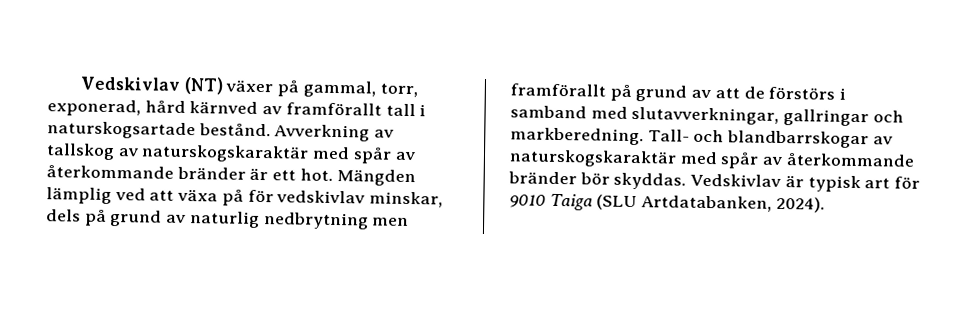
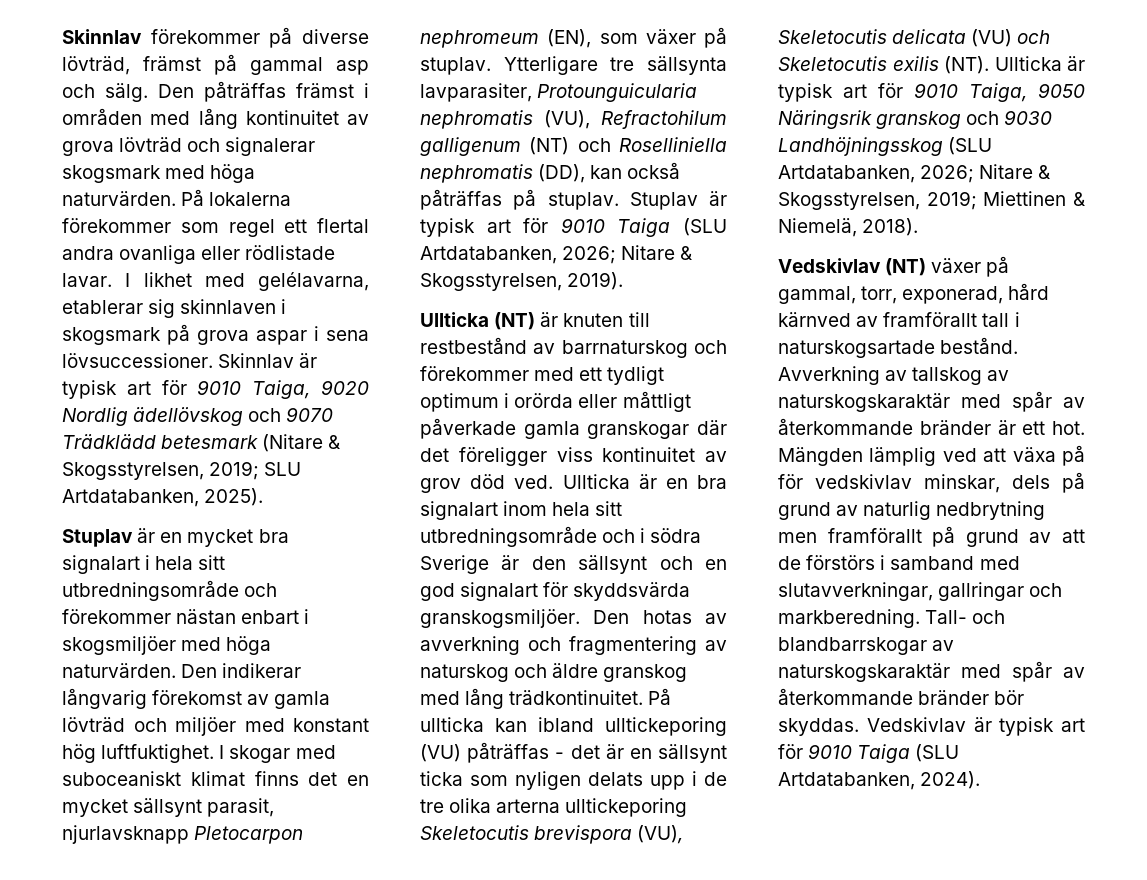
(80, 83) none -> [62,27,370,48] [62,54,369,75] [62,81,369,102] [62,108,369,129] [62,137,316,156] [62,164,256,183] [62,189,292,206] [62,218,369,237] [62,245,336,264] [62,272,369,291] [62,299,287,318] [62,324,369,345] [62,353,318,368] [62,380,369,399] [62,407,334,426] [62,434,341,452] [62,461,302,480] [62,488,264,507] [62,528,289,547] [62,555,226,574] [62,580,278,601] [62,609,310,624] [62,636,272,655] [62,663,302,678] [62,688,331,709] [62,717,369,736] [62,744,336,763] [62,771,369,786] [62,798,275,817] [62,825,304,844] [420,27,727,48] [420,56,727,75] [420,83,698,102] [420,110,727,129] [420,137,727,156] [420,162,681,183] [420,189,727,210] [420,218,727,237] [420,245,693,264] [420,272,624,291] [420,312,650,330] [420,337,727,358] [420,366,665,385] [420,391,691,412] [420,418,727,439] [420,447,727,466] [420,474,727,493] [420,501,623,520] [420,526,702,547] [420,555,727,574] [420,582,691,601] [420,609,727,628] [420,636,727,655] [420,663,688,682] [420,688,672,709] [420,717,727,736] [420,742,728,763] [420,771,727,790] [420,798,688,817] [420,825,684,844] [778,29,1051,47] [778,56,1085,74] [778,83,1085,102] [778,110,1053,129] [778,137,993,156] [778,164,1051,183] [778,191,1085,210] [778,218,919,237] Skinnlav förekommer på diverse lövträd, främst på gammal asp och sälg. Den påträffas främst i områden med lång kontinuitet av grova lövträd och signalerar skogsmark med höga naturvärden. På lokalerna förekommer som regel ett flertal andra ovanliga eller rödlistade lavar. I likhet med gelélavarna, etablerar sig skinnlaven i skogsmark på grova aspar i sena lövsuccessioner. Skinnlav är typisk art för 9010 Taiga, 9020 Nordlig ädellövskog och 9070 Trädklädd betesmark (Nitare & Skogsstyrelsen, 2019; SLU Artdatabanken, 2025). // Stuplav är en mycket bra signalart i hela sitt utbredningsområde och förekommer nästan enbart i skogsmiljöer med höga naturvärden. Den indikerar långvarig förekomst av gamla lövträd och miljöer med konstant hög luftfuktighet. I skogar med suboceaniskt klimat finns det en mycket sällsynt parasit, njurlavsknapp Pletocarpon nephromeum (EN), som växer på stuplav. Ytterligare tre sällsynta lavparasiter, Protounguicularia nephromatis (VU), Refractohilum galligenum (NT) och Roselliniella nephromatis (DD), kan också påträffas på stuplav. Stuplav är typisk art för 9010 Taiga (SLU Artdatabanken, 2026; Nitare & Skogsstyrelsen, 2019). // Ullticka (NT) är knuten till restbestånd av barrnaturskog och förekommer med ett tydligt optimum i orörda eller måttligt påverkade gamla granskogar där det föreligger viss kontinuitet av grov död ved. Ullticka är en bra signalart inom hela sitt utbredningsområde och i södra Sverige är den sällsynt och en god signalart för skyddsvärda granskogsmiljöer. Den hotas av avverkning och fragmentering av naturskog och äldre granskog med lång trädkontinuitet. På ullticka kan ibland ulltickeporing (VU) påträffas - det är en sällsynt ticka som nyligen delats upp i de tre olika arterna ulltickeporing Skeletocutis brevispora (VU), Skeletocutis delicata (VU) och Skeletocutis exilis (NT). Ullticka är typisk art för 9010 Taiga, 9050 Näringsrik granskog och 9030 Landhöjningsskog (SLU Artdatabanken, 2026; Nitare & Skogsstyrelsen, 2019; Miettinen & Niemelä, 2018). //

